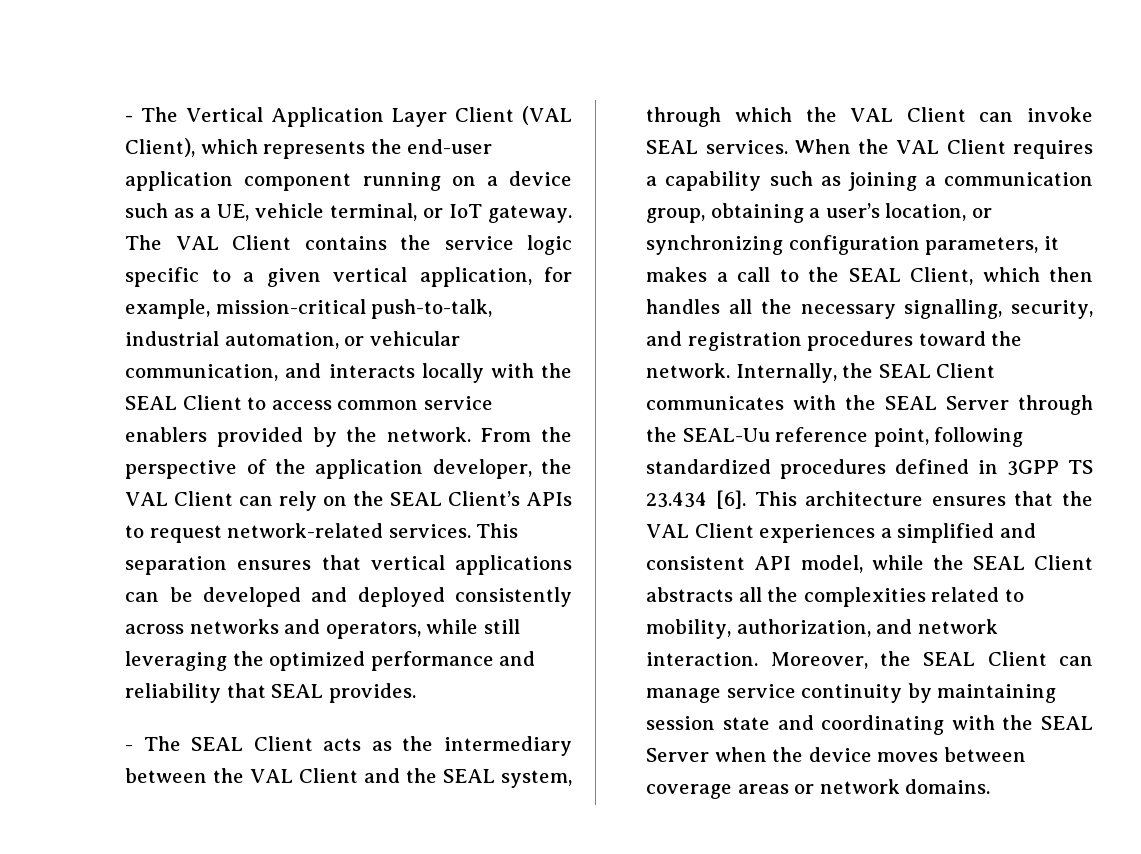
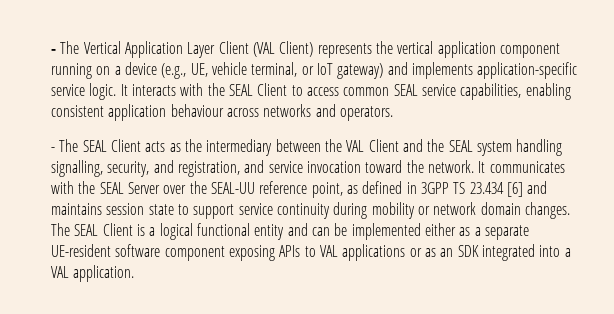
[125,138,258,157] Client), which -> [279,41,314,57] Client)
[407,139,493,154] end-user -> [397,41,434,54] vertical
[125,203,212,218] such as a -> [161,63,187,79] (e.g.,
[488,205,573,223] [125,235,572,255] [125,267,572,287] [125,299,493,319] [125,331,460,349] [125,363,484,383] gateway. The VAL Client contains the service logic specific to a given vertical application, for example, mission-critical push-to-talk, industrial automation, or vehicular communication, and interacts locally -> [337,62,578,79] [51,83,177,100] gateway) and implements application-specific service logic. It interacts
[423,396,493,410] [125,427,572,447] [125,459,572,479] [125,491,572,511] [125,523,519,543] [125,555,572,575] [125,587,572,607] [125,619,520,639] [125,651,536,671] [125,683,416,703] service enablers provided by the network. From the perspective of the application developer, the VAL Client can rely on the SEAL Client’s APIs to request network-related services. This separation ensures that vertical applications can be developed and deployed consistently across networks and operators, while still leveraging the optimized performance and reliability that SEAL provides. -> [393,83,571,100] [51,104,393,121] SEAL service capabilities, enabling consistent application behaviour across networks and operators.
[500,770,572,788] [646,107,1093,127] [646,139,1093,159] [646,171,1093,191] [646,203,992,223] [646,235,1059,255] [646,267,1093,285] [646,299,1093,319] [646,331,1023,351] [646,363,996,383] system, through which the VAL Client can invoke SEAL services. When the VAL Client requires a capability such as joining a communication group, obtaining a user’s location, or synchronizing configuration parameters, it makes a call to the SEAL Client, which then handles all the necessary signalling, security, and registration procedures toward the network. Internally, the SEAL Client -> [476,139,563,156] [51,160,486,177] system handling signalling, security, and registration, and service invocation toward the network. It
[1018,395,1093,415] [646,427,1024,447] [646,459,887,479] through the SEAL-Uu reference point, following standardized procedures -> [163,181,358,198] over the SEAL-UU reference point, as
[715,490,1093,509] [646,523,1036,543] [646,555,1093,573] [646,587,1024,607] [646,619,998,639] [646,651,1093,669] [646,683,1057,703] [646,715,1093,735] [646,747,1026,762] [646,779,991,799] [6]. This architecture ensures that the VAL Client experiences a simplified and consistent API model, while the SEAL Client abstracts all the complexities related to mobility, authorization, and network interaction. Moreover, the SEAL Client can manage service continuity by maintaining session state and coordinating with the SEAL Server when the device moves between coverage areas or network domains. -> [506,181,548,197] [51,202,570,219] [51,223,529,240] [51,244,571,261] [51,265,135,282] [6] and maintains session state to support service continuity during mobility or network domain changes. The SEAL Client is a logical functional entity and can be implemented either as a separate UE-resident software component exposing APIs to VAL applications or as an SDK integrated into a VAL application.

